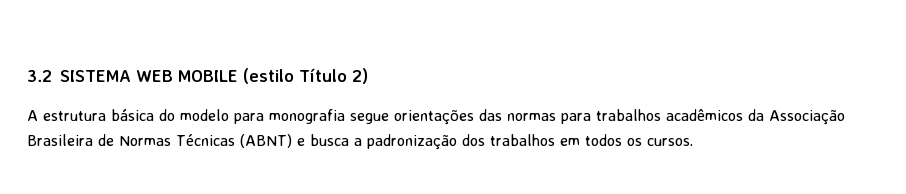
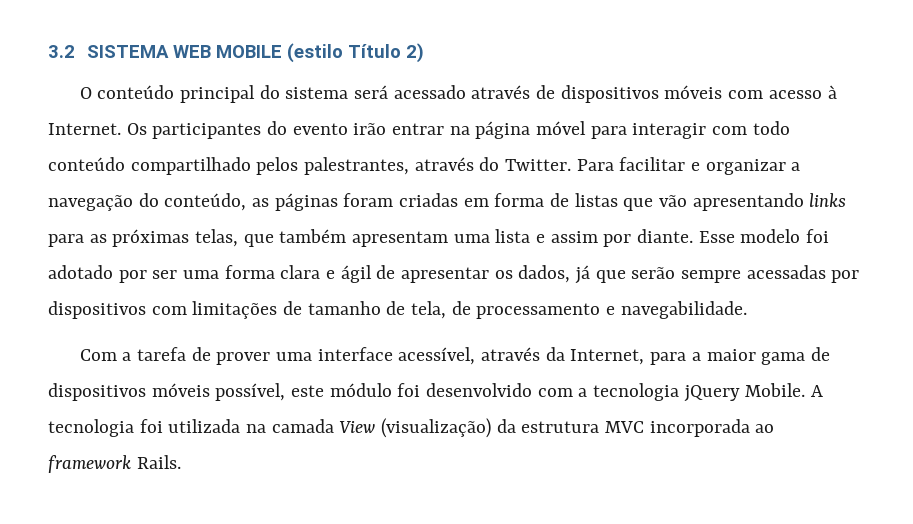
[27,109,845,125] [27,134,693,150] A estrutura básica do modelo para monografia segue orientações das normas para trabalhos acadêmicos da Associação Brasileira de Normas Técnicas (ABNT) e busca a padronização dos trabalhos em todos os cursos. -> [79,85,837,103] [48,121,790,139] [48,157,801,175] [48,193,847,211] [48,229,830,247] [48,265,860,284] [48,301,747,319] [79,347,830,365] [48,383,824,402] [48,418,775,438] [48,455,181,473] O conteúdo principal do sistema será acessado através de dispositivos móveis com acesso à Internet. Os participantes do evento irão entrar na página móvel para interagir com todo conteúdo compartilhado pelos palestrantes, através do Twitter. Para facilitar e organizar a navegação do conteúdo, as páginas foram criadas em forma de listas que vão apresentando links para as próximas telas, que também apresentam uma lista e assim por diante. Esse modelo foi adotado por ser uma forma clara e ágil de apresentar os dados, já que serão sempre acessadas por dispositivos com limitações de tamanho de tela, de processamento e navegabilidade. // Com a tarefa de prover uma interface acessível, através da Internet, para a maior gama de dispositivos móveis possível, este módulo foi desenvolvido com a tecnologia jQuery Mobile. A tecnologia foi utilizada na camada View (visualização) da estrutura MVC incorporada ao framework Rails.

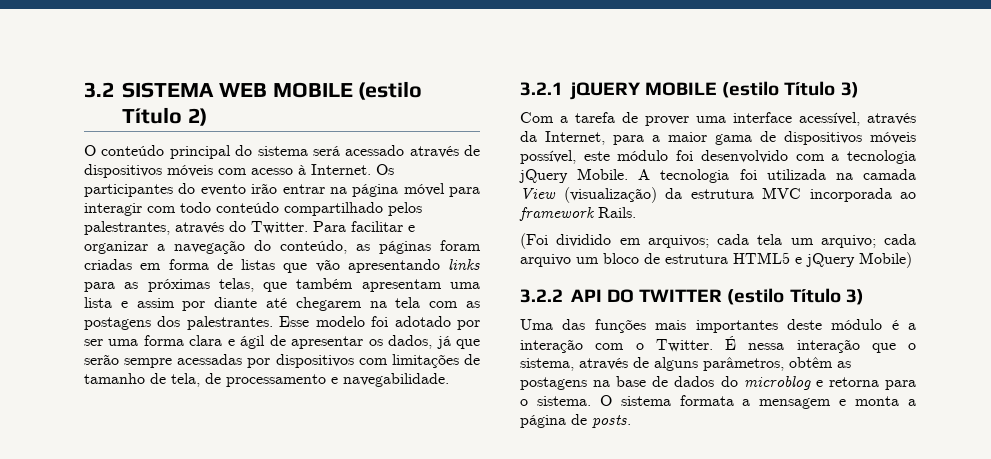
[637,229,694,243] diante. -> [214,297,481,311] [84,316,273,330] diante até chegarem na tela com as postagens dos palestrantes.
(747, 310) none -> [520,81,859,100] // 3.2.1 jQUERY MOBILE (estilo Título 3)
(181, 462) none -> [520,233,916,249] [520,252,912,268] [520,288,864,305] [520,319,916,333] [520,336,916,353] [520,357,851,371] [520,376,916,390] [520,395,916,409] [520,414,631,428] // (Foi dividido em arquivos; cada tela um arquivo; cada arquivo um bloco de estrutura HTML5 e jQuery Mobile) // 3.2.2 API DO TWITTER (estilo Título 3) // Uma das funções mais importantes deste módulo é a interação com o Twitter. É nessa interação que o sistema, através de alguns parâmetros, obtêm as postagens na base de dados do microblog e retorna para o sistema. O sistema formata a mensagem e monta a página de posts.

